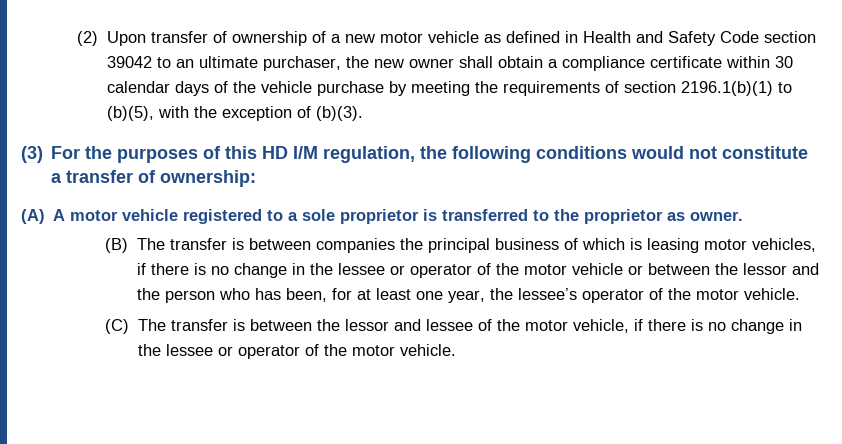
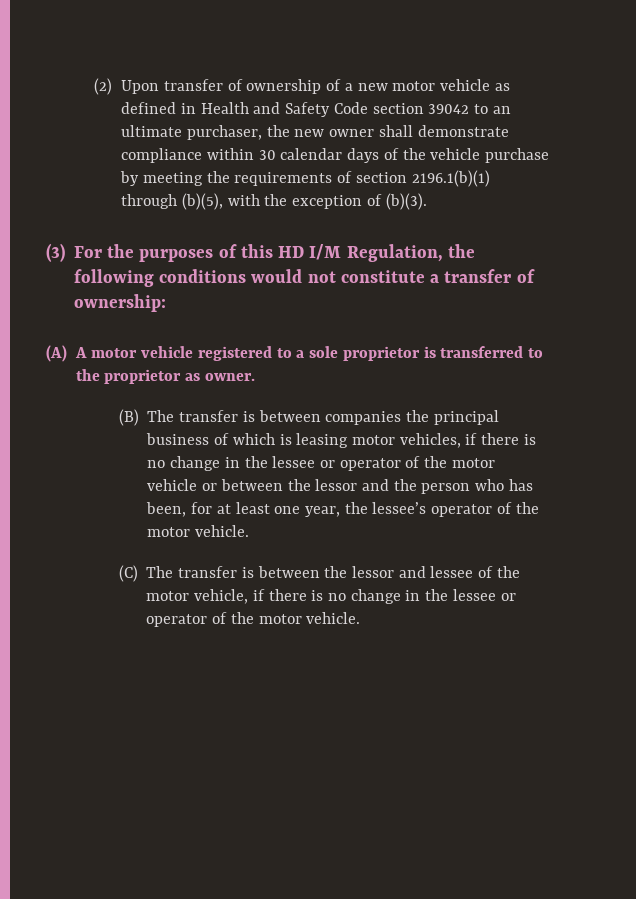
[497,56,722,71] obtain a compliance certificate -> [417,125,509,137] [121,148,203,163] demonstrate compliance
[777,82,792,93] to -> [121,194,178,209] through
[323,146,416,163] regulation, -> [346,244,443,262] Regulation,

